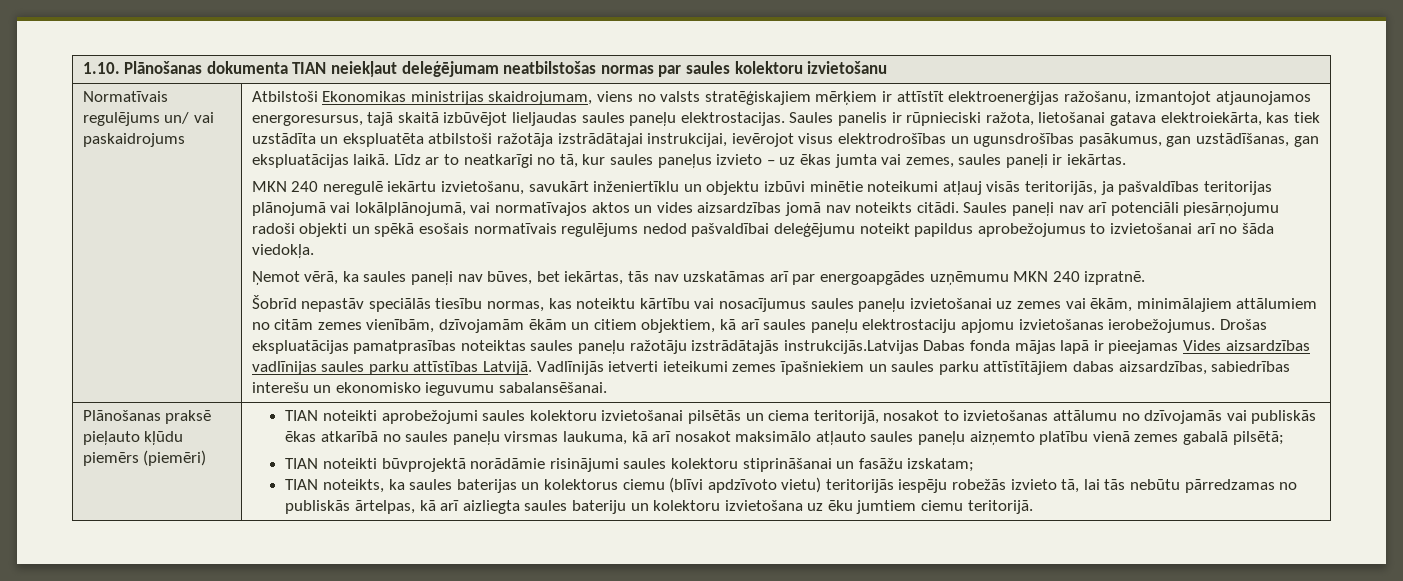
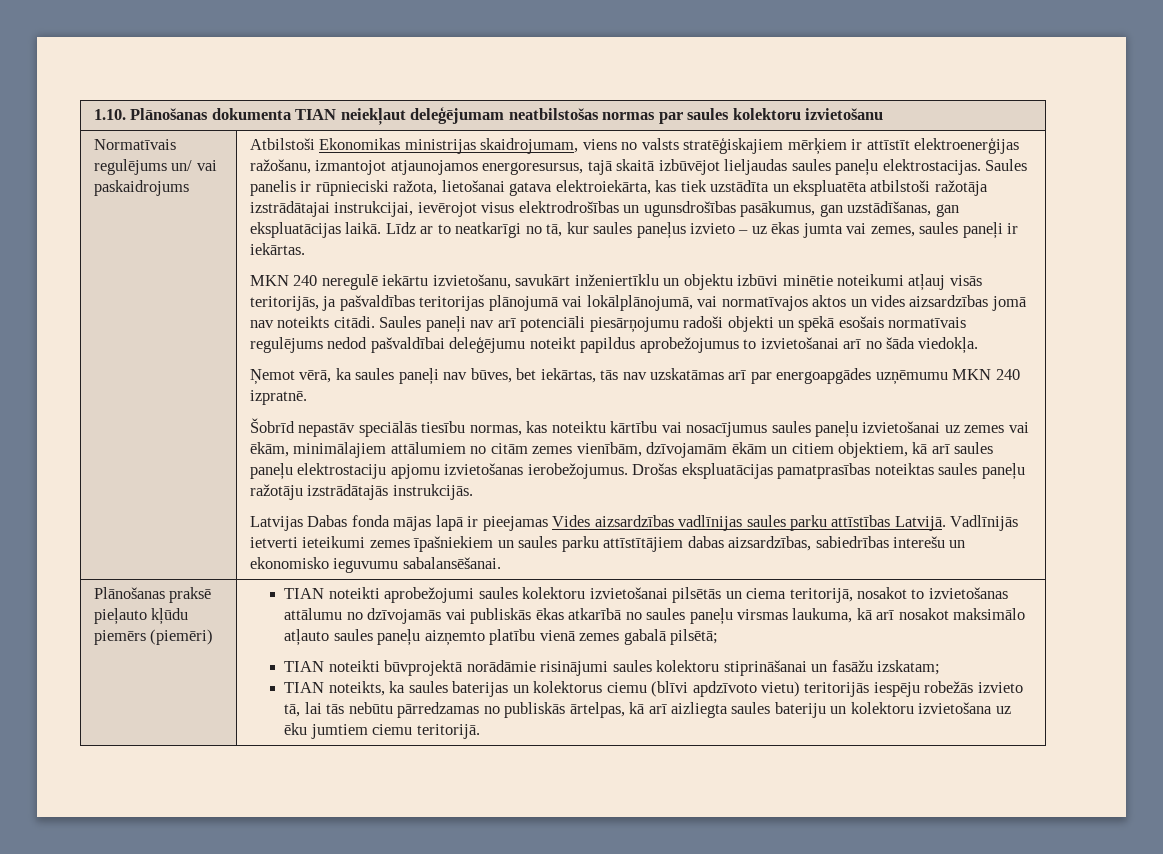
[783,340,919,354] instrukcijās.Latvijas -> [392,484,473,500] [249,516,303,531] instrukcijās. // Latvijas

